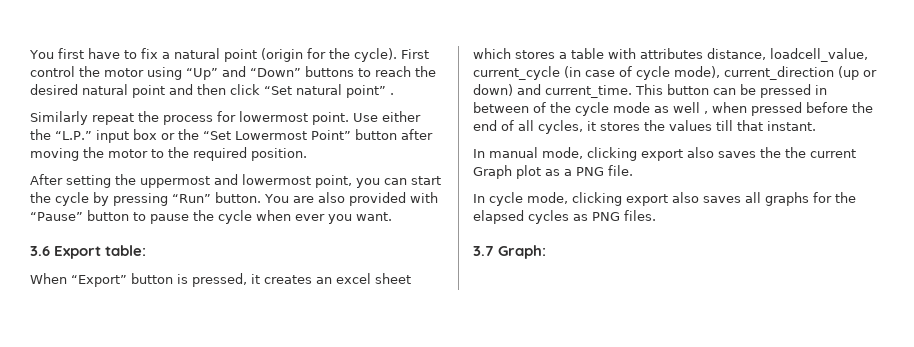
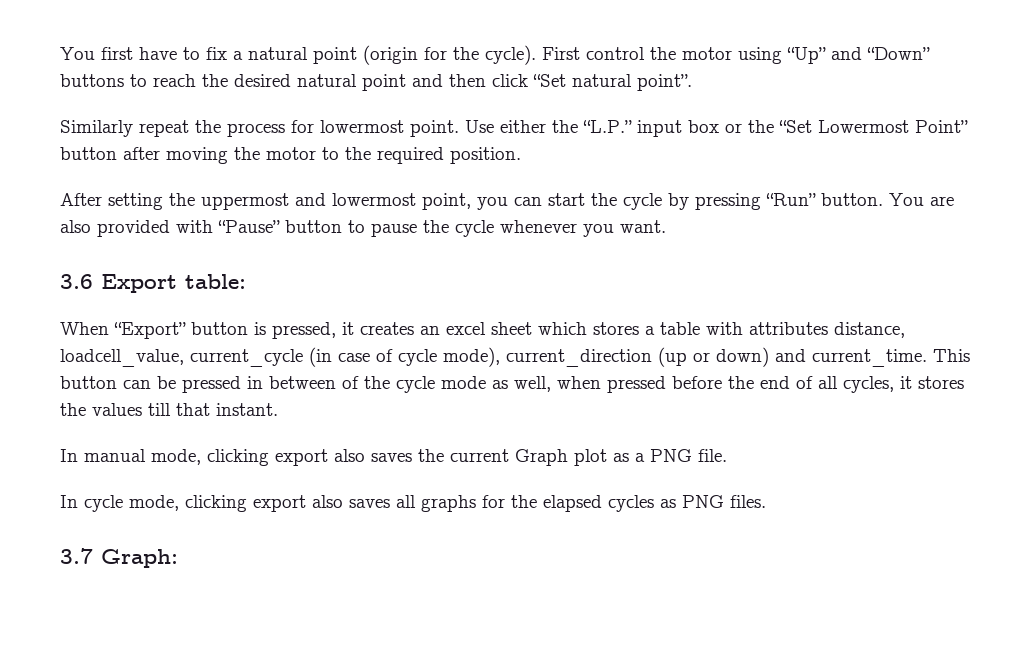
[346,85,394,98] point” . -> [637,74,692,91] point”.
[256,210,325,221] when ever -> [500,220,577,233] whenever
[673,102,708,114] well , -> [514,376,551,392] well,
[785,147,806,158] the -> (444, 455) none

